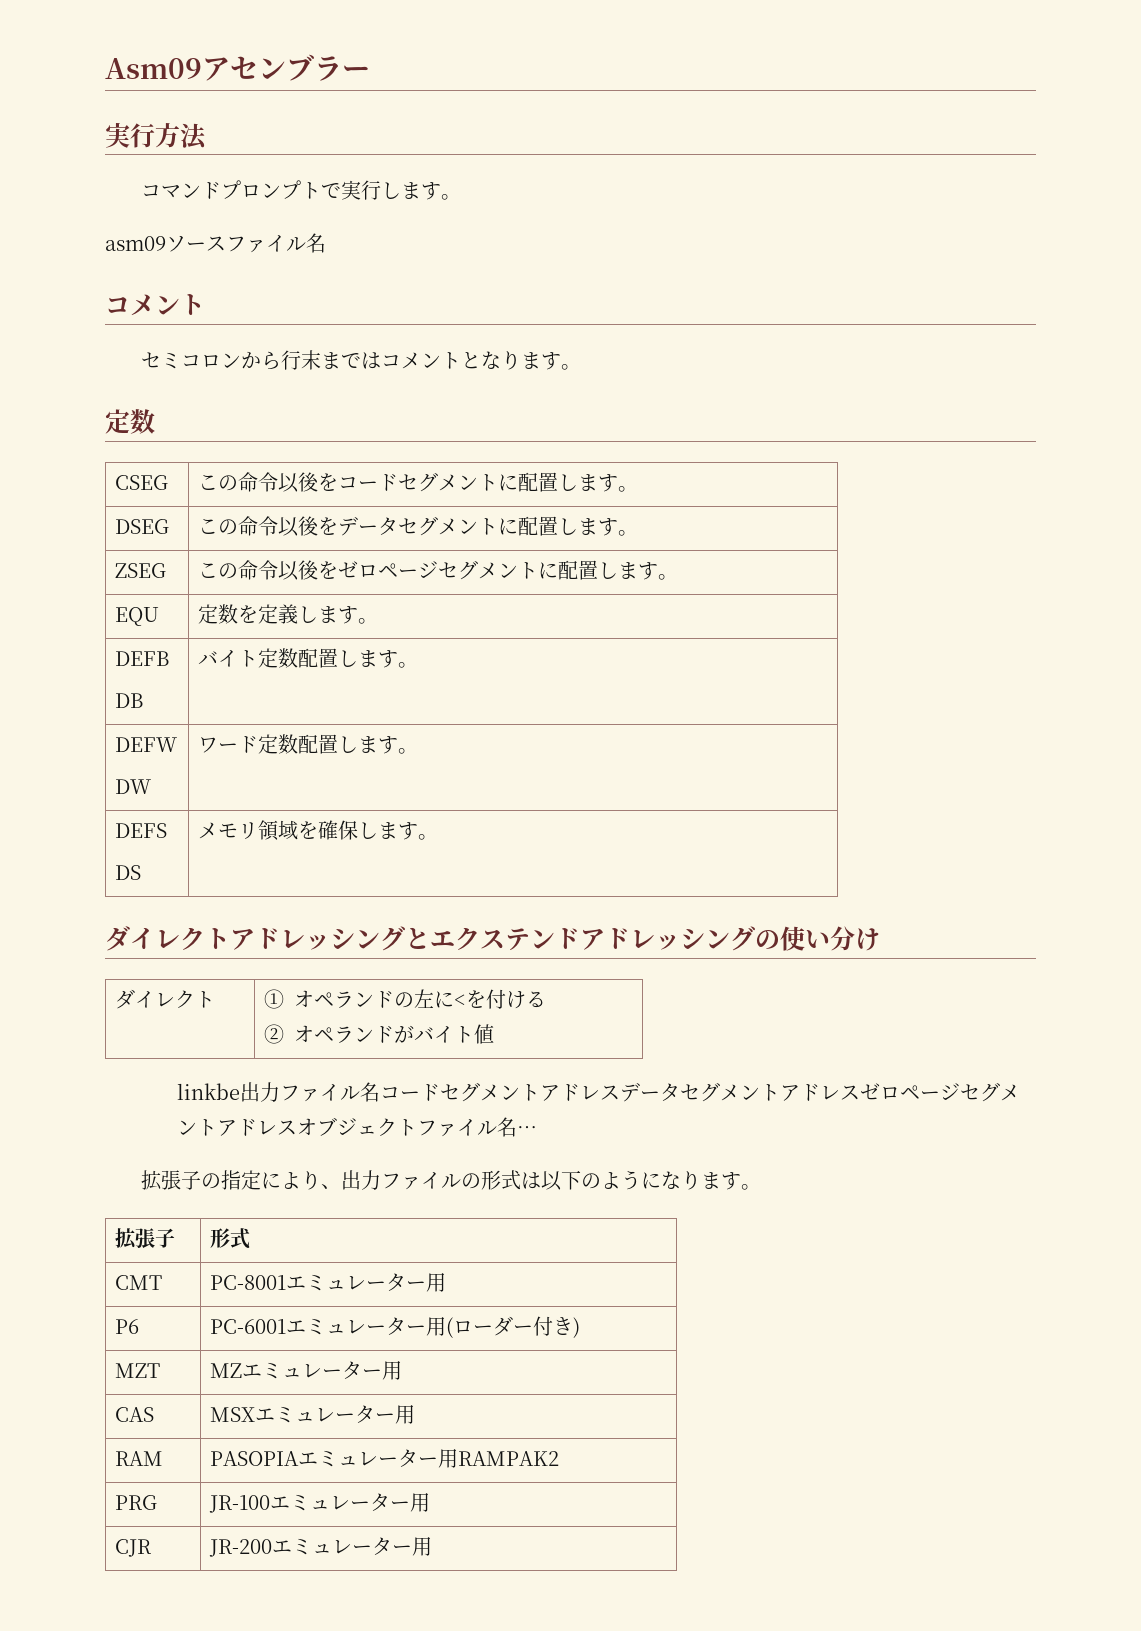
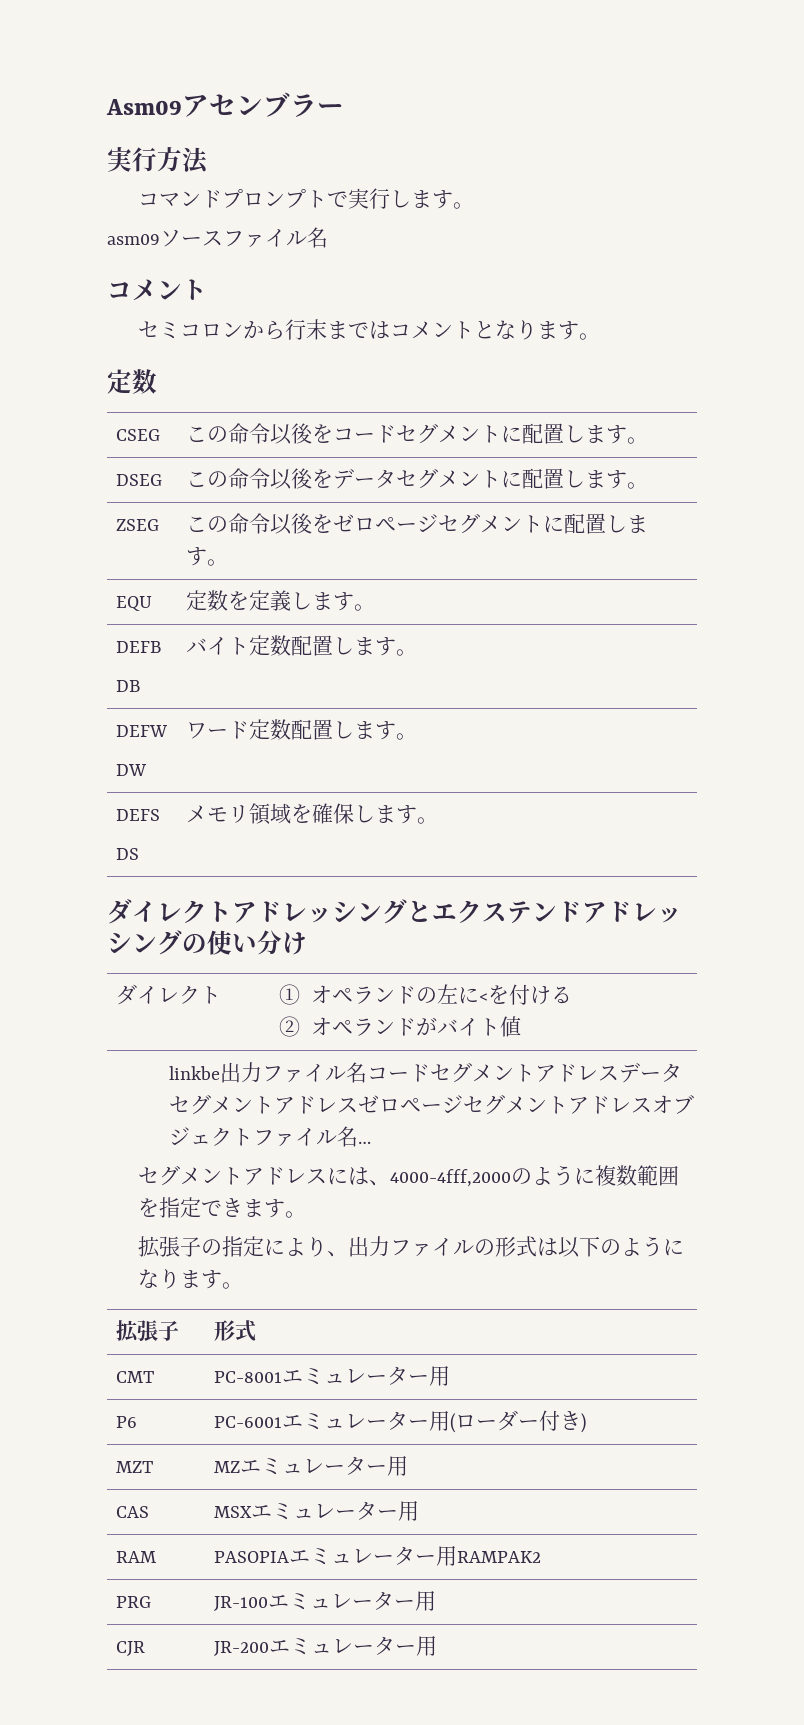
(537, 1130) none -> [138,1165,680,1187] [138,1197,307,1218] // セグメントアドレスには、4000-4fff,2000のように複数範囲を指定できます。

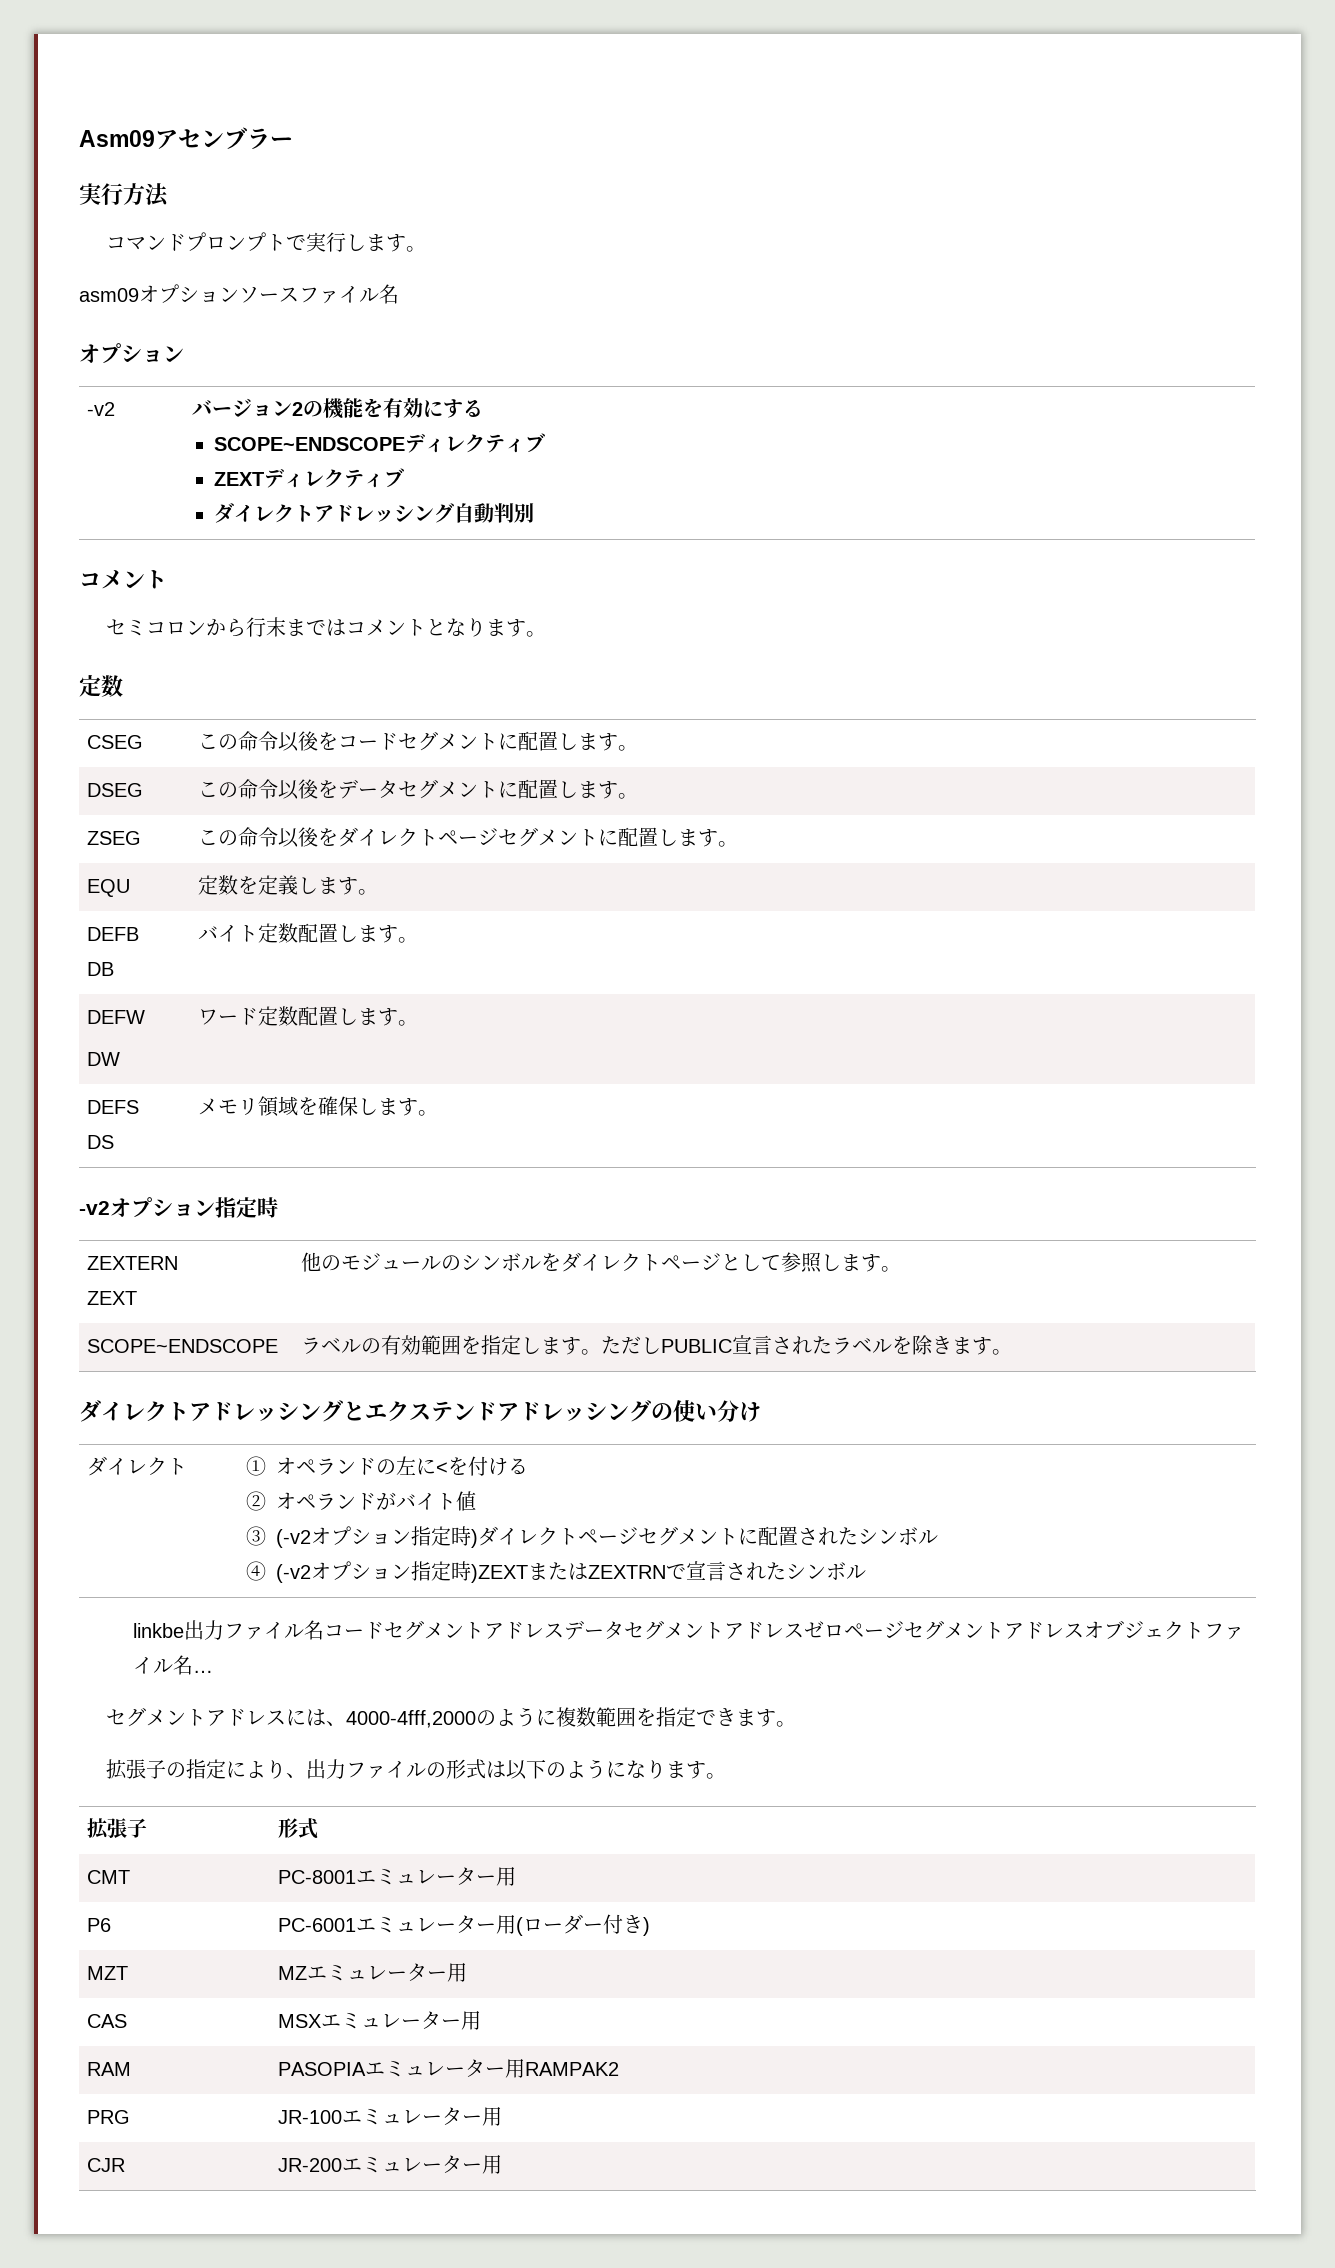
(160, 239) none -> [139,284,239,303] オプション
(328, 237) none -> [79,343,184,364] [87,402,116,416] [192,398,484,419] [214,433,546,453] [214,468,405,488] [214,503,535,523] // オプション // -v2 | バージョン2の機能を有効にする // SCOPE~ENDSCOPEディレクティブ // ZEXTディレクティブ // ダイレクトアドレッシング自動判別
[333,514,376,532] ゼロ -> [338,827,439,847] ダイレクト
(439, 820) none -> [79,1197,278,1218] [87,1256,179,1270] [87,1291,138,1305] [301,1252,902,1273] [87,1339,279,1353] [301,1335,1013,1355] // -v2オプション指定時 // ZEXTERN // ZEXT | 他のモジュールのシンボルをダイレクトページとして参照します。 // SCOPE~ENDSCOPE | ラベルの有効範囲を指定します。ただしPUBLIC宣言されたラベルを除きます。
(521, 1026) none -> [246,1526,939,1548] [246,1561,867,1583] // ③ (-v2オプション指定時)ダイレクトページセグメントに配置されたシンボル // ④ (-v2オプション指定時)ZEXTまたはZEXTRNで宣言されたシンボル

